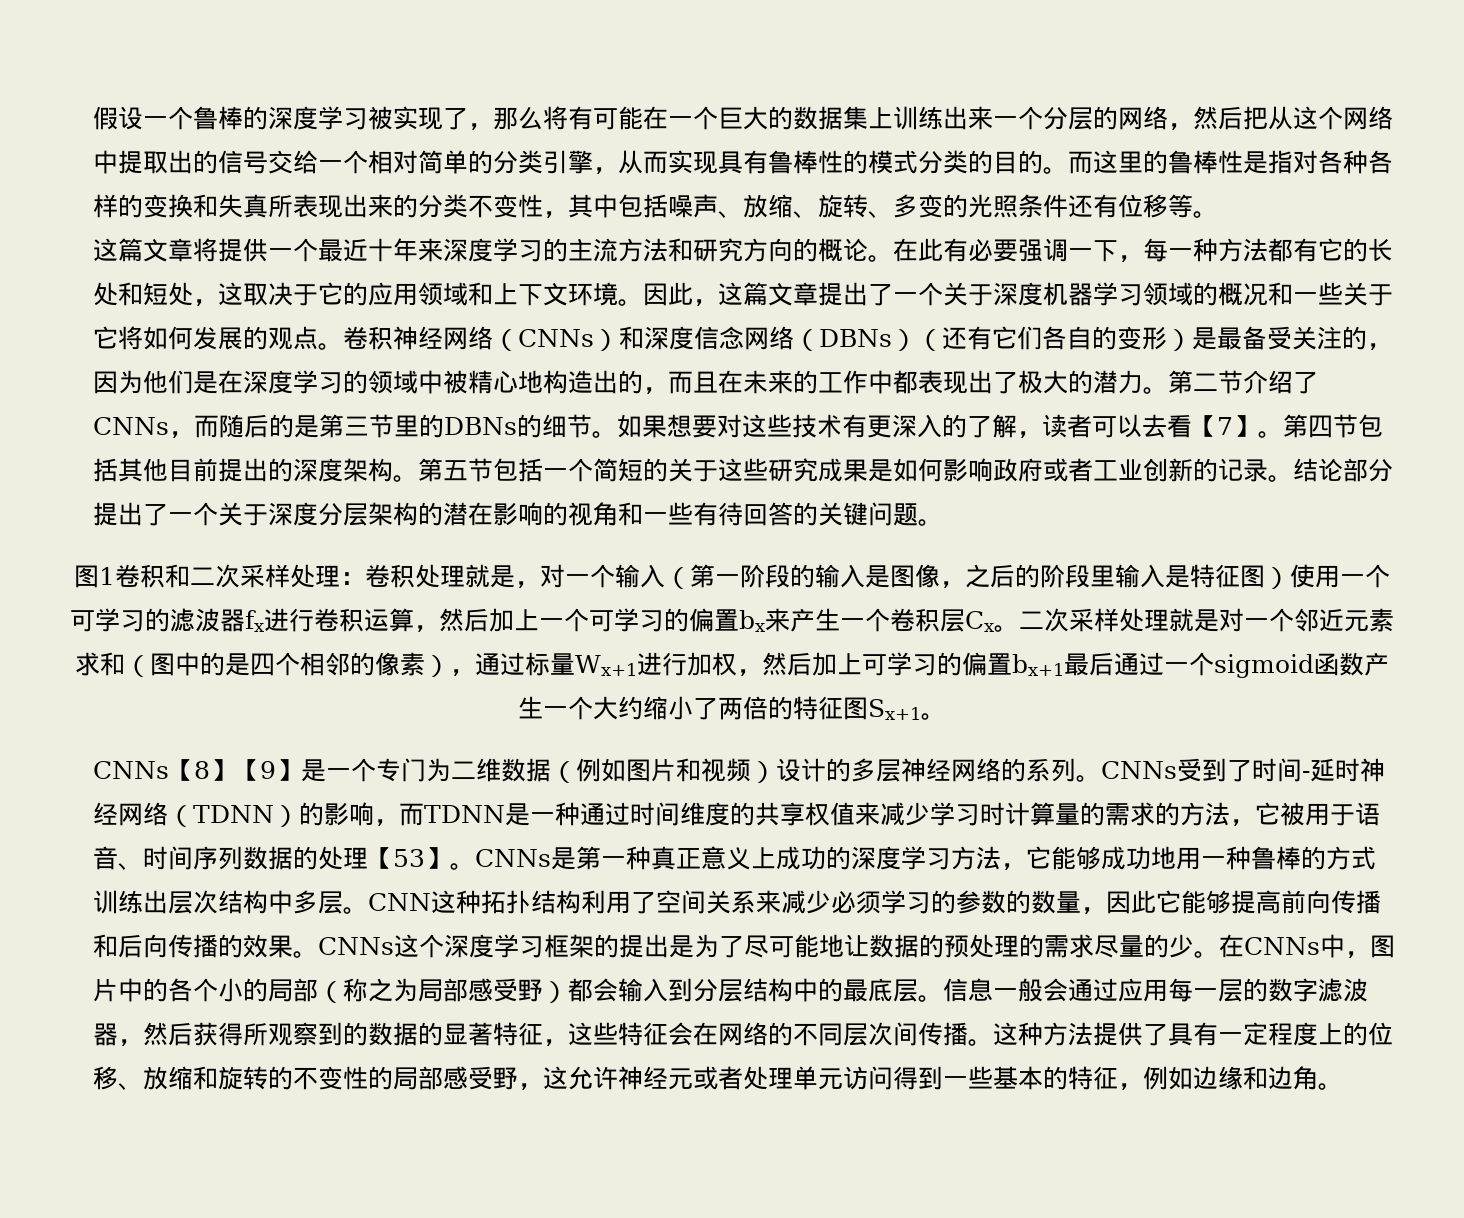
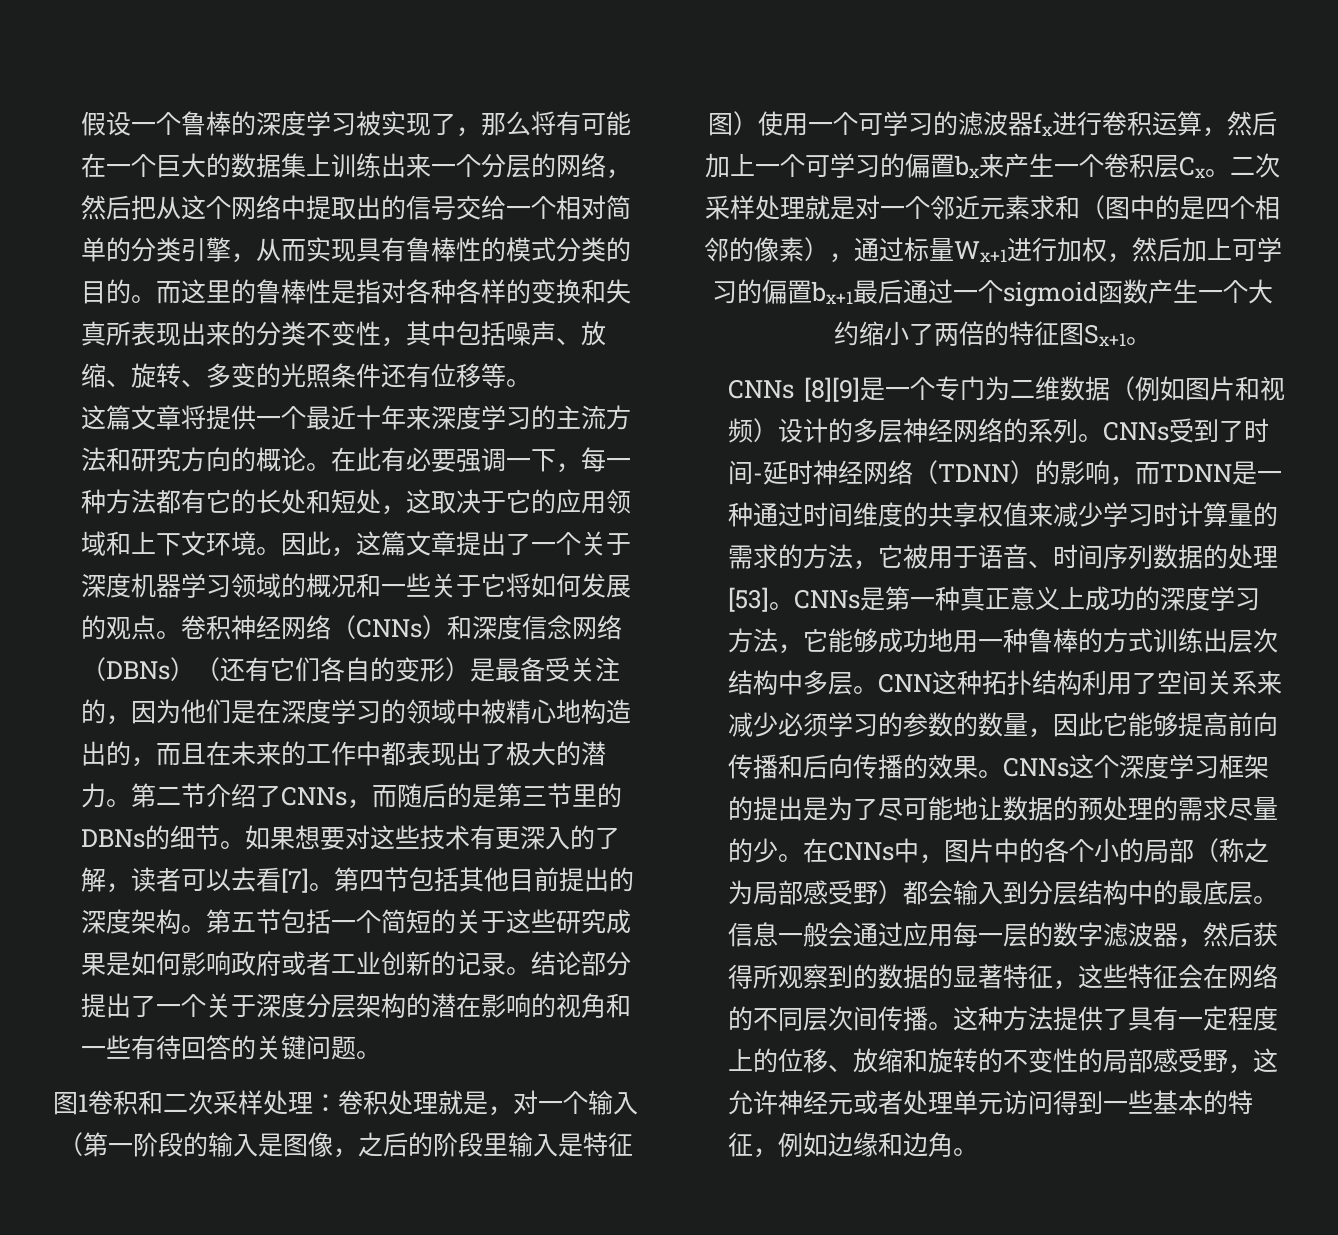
[1192,415,1259,437] 【7】 -> [281,868,310,893] [7]
[169,759,302,781] 【8】【9】 -> [804,377,860,402] [8][9]
[368,847,451,869] 【53】 -> [728,587,770,612] [53]

